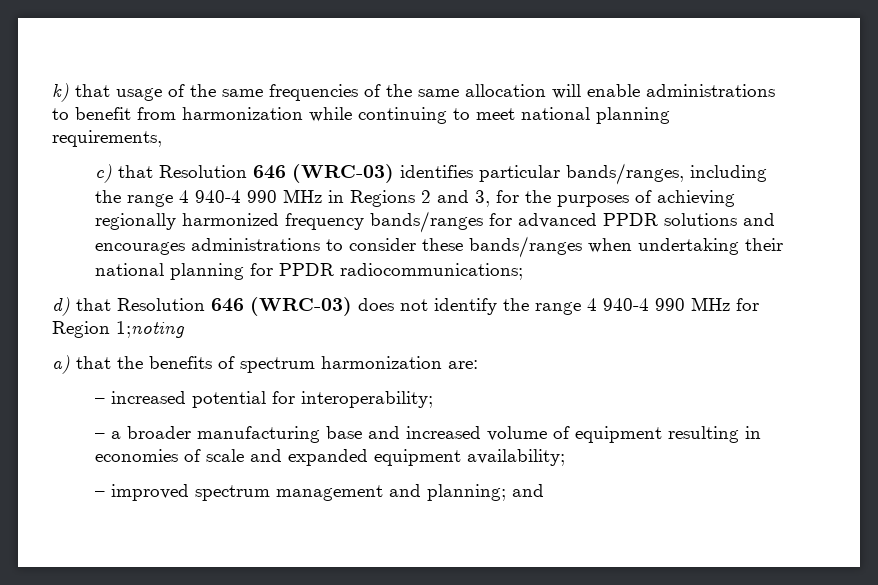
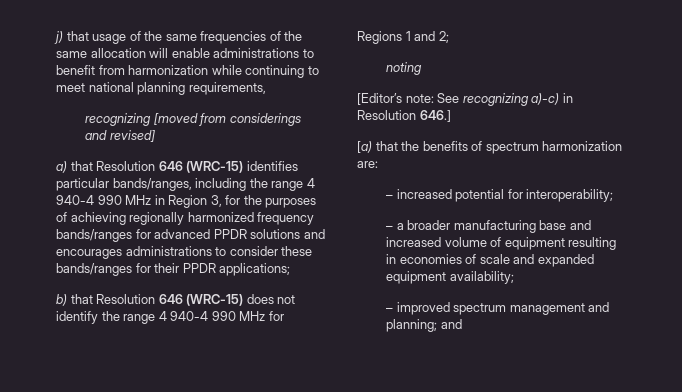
[52,83,69,102] k) -> [54,31,63,44] j)
[94,164,394,183] c) that Resolution 646 (WRC-03) -> [85,113,301,126] [85,130,155,142] [56,161,244,173] recognizing [moved from considerings and revised] // a) that Resolution 646 (WRC-15)
[349,190,469,207] Regions 2 and -> [168,195,208,208] Region
[587,238,783,255] [94,263,523,280] [52,297,352,316] when undertaking their national planning for PPDR radiocommunications; // d) that Resolution 646 (WRC-03) -> [135,263,291,276] [56,294,244,306] for their PPDR applications; // b) that Resolution 646 (WRC-15)
[52,321,185,338] [52,355,70,374] Region 1;noting // a) -> [357,31,449,44] [386,62,423,75] [357,93,573,106] [357,110,451,122] [357,141,372,153] Regions 1 and 2; // noting // [Editor’s note: See recognizing a)-c) in Resolution 646.] // [a)

